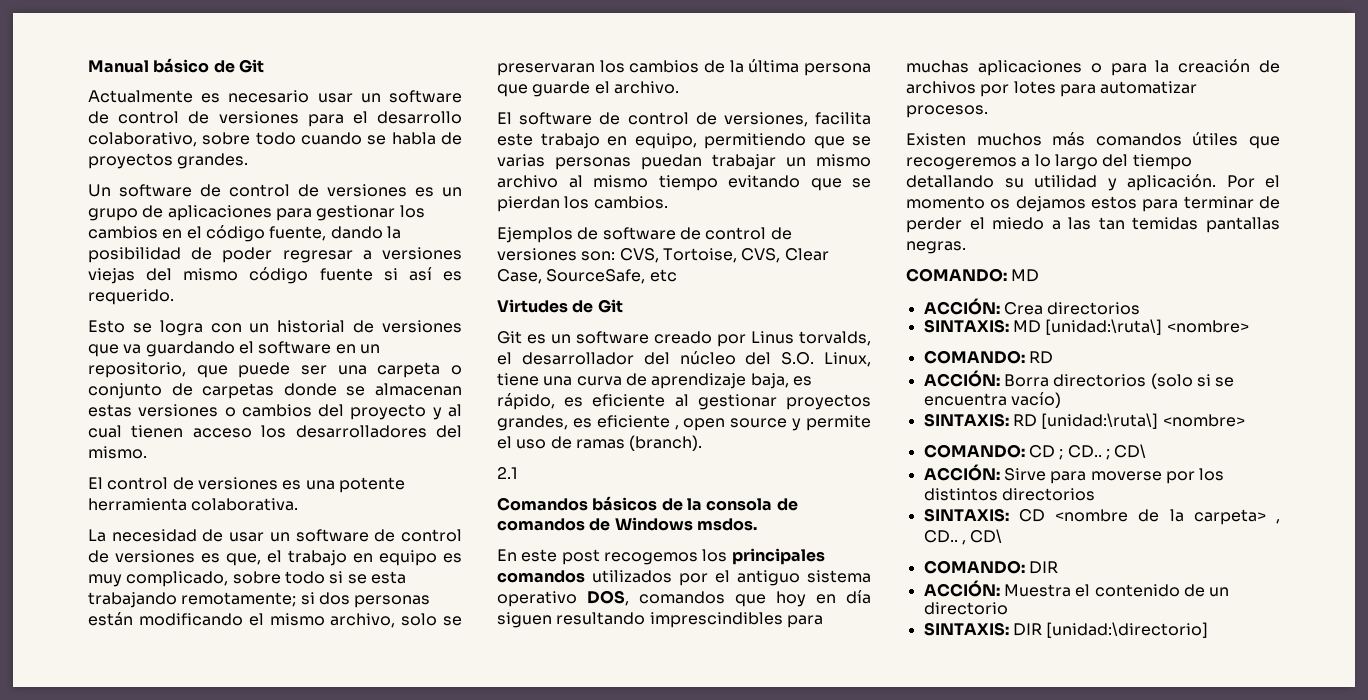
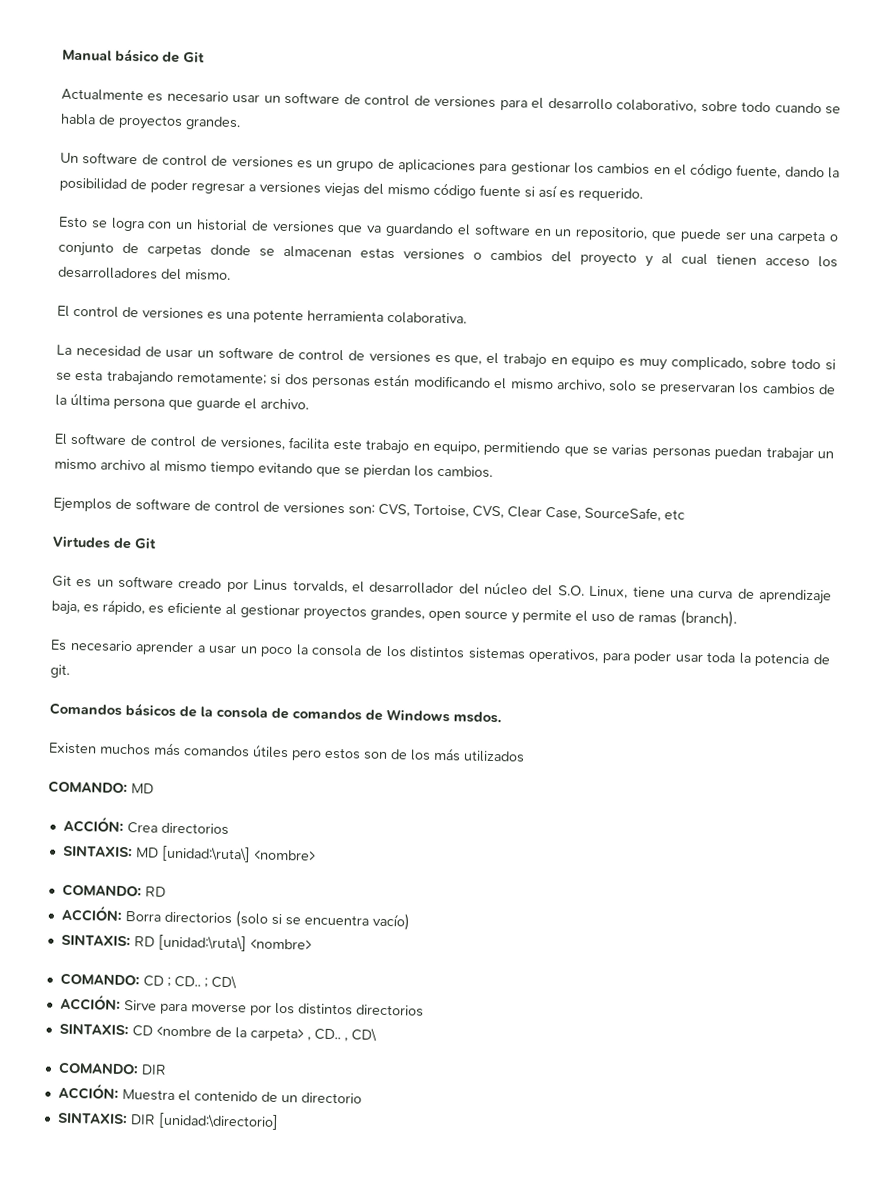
[572,415,679,430] es eficiente , -> (425, 613) none
[497,467,518,479] 2.1 -> [50,639,830,668] [50,664,70,678] Es necesario aprender a usar un poco la consola de los distintos sistemas operativos, para poder usar toda la potencia de git.
[497,548,825,565] [497,570,871,586] [497,590,871,607] [497,612,823,628] [906,59,1280,76] [906,81,1198,97] [906,105,988,118] // En este post recogemos los principales comandos utilizados por el antiguo sistema operativo DOS, comandos que hoy en día siguen resultando imprescindibles para muchas aplicaciones o para la creación de archivos por lotes para automatizar procesos. -> (502, 717) none
[1249,136,1280,149] [906,154,1192,170] [906,174,1280,191] [906,196,1280,212] [906,217,1280,233] [906,241,966,254] que recogeremos a lo largo del tiempo detallando su utilidad y aplicación. Por el momento os dejamos estos para terminar de perder el miedo a las tan temidas pantallas negras. -> [291,747,525,763] pero estos son de los más utilizados

